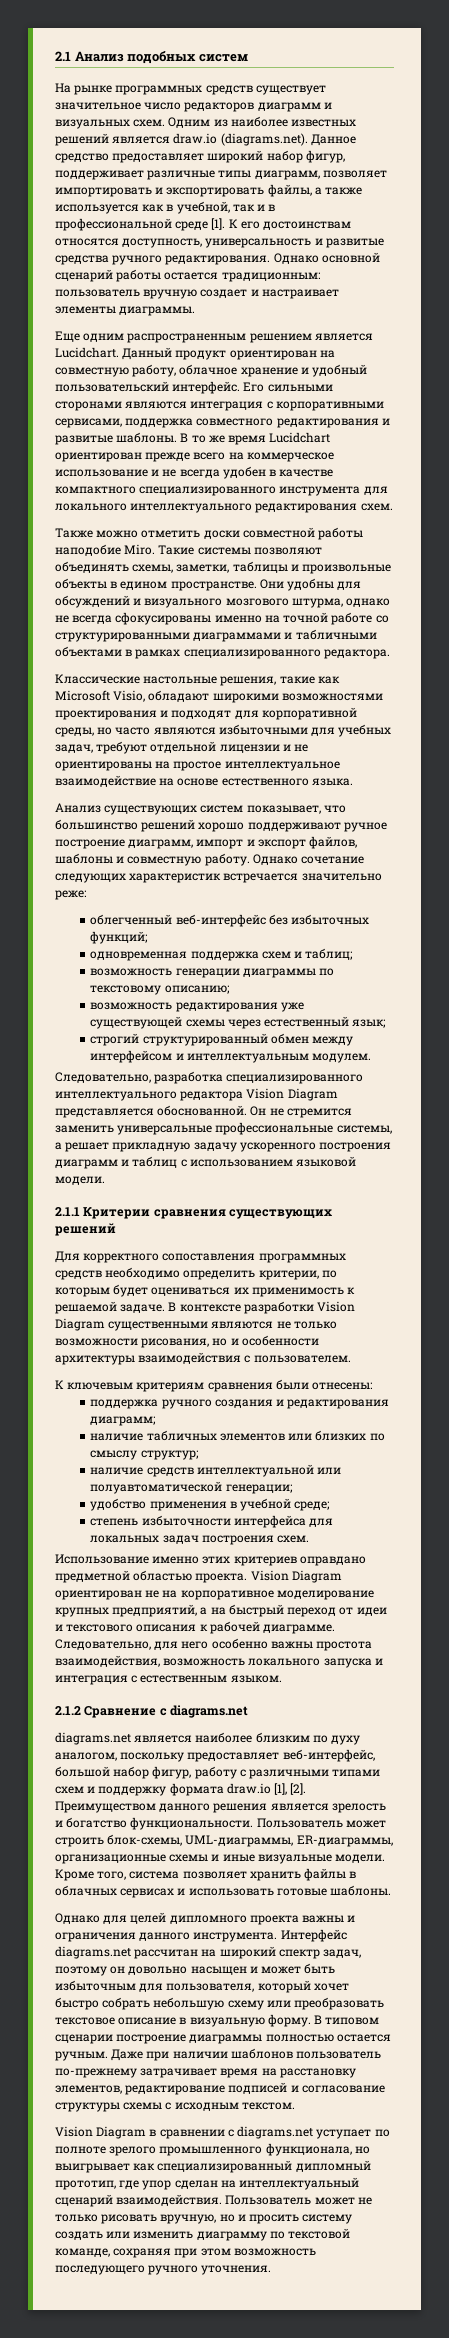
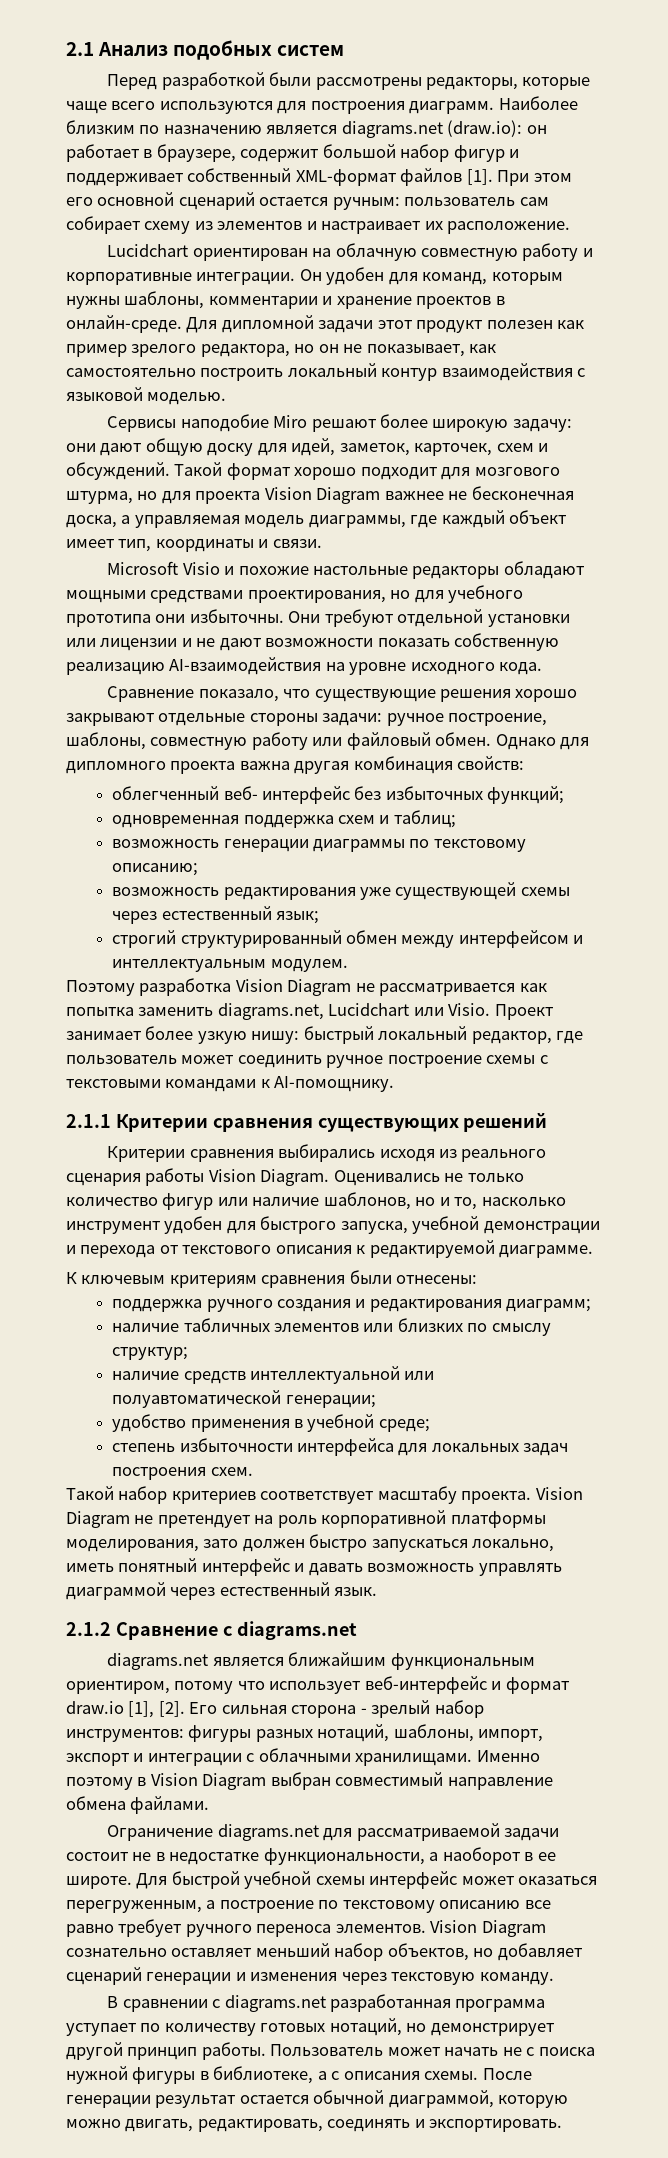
[55,83,326,95] [55,102,332,112] [55,116,357,129] [55,133,356,146] [55,150,345,163] [55,170,387,180] [55,184,363,197] [55,201,276,214] [55,218,352,231] [55,238,384,248] [55,252,380,265] [55,269,320,282] [55,289,339,299] [55,306,196,316] [55,331,373,343] [55,347,335,360] [55,364,368,377] [55,381,333,394] [55,401,384,411] [55,418,390,428] [55,432,331,445] [55,452,334,462] [55,466,334,479] [55,486,388,496] [55,503,393,513] [55,527,364,540] [55,544,322,556] [55,561,392,574] [55,578,362,591] [55,595,391,608] [55,612,389,625] [55,629,377,642] [55,646,390,659] [55,674,340,686] [55,690,383,703] [55,707,357,720] [55,724,392,737] [55,741,309,754] [55,761,340,771] [55,775,353,787] [55,803,346,815] [55,819,387,832] [55,836,358,849] [55,853,365,866] [55,873,382,883] [55,890,86,900] На рынке программных средств существует значительное число редакторов диаграмм и визуальных схем. Одним из наиболее известных решений является draw.io (diagrams.net). Данное средство предоставляет широкий набор фигур, поддерживает различные типы диаграмм, позволяет импортировать и экспортировать файлы, а также используется как в учебной, так и в профессиональной среде [1]. К его достоинствам относятся доступность, универсальность и развитые средства ручного редактирования. Однако основной сценарий работы остается традиционным: пользователь вручную создает и настраивает элементы диаграммы. // Еще одним распространенным решением является Lucidchart. Данный продукт ориентирован на совместную работу, облачное хранение и удобный пользовательский интерфейс. Его сильными сторонами являются интеграция с корпоративными сервисами, поддержка совместного редактирования и развитые шаблоны. В то же время Lucidchart ориентирован прежде всего на коммерческое использование и не всегда удобен в качестве компактного специализированного инструмента для локального интеллектуального редактирования схем. // Также можно отметить доски совместной работы наподобие Miro. Такие системы позволяют объединять схемы, заметки, таблицы и произвольные объекты в едином пространстве. Они удобны для обсуждений и визуального мозгового штурма, однако не всегда сфокусированы именно на точной работе со структурированными диаграммами и табличными объектами в рамках специализированного редактора. // Классические настольные решения, такие как Microsoft Visio, обладают широкими возможностями проектирования и подходят для корпоративной среды, но часто являются избыточными для учебных задач, требуют отдельной лицензии и не ориентированы на простое интеллектуальное взаимодействие на основе естественного языка. // Анализ существующих систем показывает, что большинство решений хорошо поддерживают ручное построение диаграмм, импорт и экспорт файлов, шаблоны и совместную работу. Однако сочетание следующих характеристик встречается значительно реже: -> [107,72,591,90] [66,96,578,114] [66,120,547,138] [66,144,520,162] [66,168,572,186] [66,192,549,210] [66,216,571,234] [107,243,593,261] [66,267,563,285] [66,291,505,309] [66,315,585,333] [66,344,497,357] [66,363,586,381] [66,387,227,405] [107,414,572,432] [66,438,549,456] [66,462,560,480] [66,486,574,504] [66,510,567,528] [66,539,322,552] [107,561,584,579] [66,585,524,603] [66,609,570,627] [66,633,560,651] [66,657,543,675] [107,686,578,702] [66,713,548,726] [66,732,590,750] [66,756,525,774] Перед разработкой были рассмотрены редакторы, которые чаще всего используются для построения диаграмм. Наиболее близким по назначению является diagrams.net (draw.io): он работает в браузере, содержит большой набор фигур и поддерживает собственный XML-формат файлов [1]. При этом его основной сценарий остается ручным: пользователь сам собирает схему из элементов и настраивает их расположение. // Lucidchart ориентирован на облачную совместную работу и корпоративные интеграции. Он удобен для команд, которым нужны шаблоны, комментарии и хранение проектов в онлайн-среде. Для дипломной задачи этот продукт полезен как пример зрелого редактора, но он не показывает, как самостоятельно построить локальный контур взаимодействия с языковой моделью. // Сервисы наподобие Miro решают более широкую задачу: они дают общую доску для идей, заметок, карточек, схем и обсуждений. Такой формат хорошо подходит для мозгового штурма, но для проекта Vision Diagram важнее не бесконечная доска, а управляемая модель диаграммы, где каждый объект имеет тип, координаты и связи. // Microsoft Visio и похожие настольные редакторы обладают мощными средствами проектирования, но для учебного прототипа они избыточны. Они требуют отдельной установки или лицензии и не дают возможности показать собственную реализацию AI-взаимодействия на уровне исходного кода. // Сравнение показало, что существующие решения хорошо закрывают отдельные стороны задачи: ручное построение, шаблоны, совместную работу или файловый обмен. Однако для дипломного проекта важна другая комбинация свойств:
[175,914,266,927] веб-интерфейс -> [223,786,350,804] веб- интерфейс
[55,1071,364,1084] [55,1088,338,1101] [55,1105,352,1118] [55,1122,392,1135] [55,1142,392,1152] [55,1156,357,1169] [55,1176,105,1185] Следовательно, разработка специализированного интеллектуального редактора Vision Diagram представляется обоснованной. Он не стремится заменить универсальные профессиональные системы, а решает прикладную задачу ускоренного построения диаграмм и таблиц с использованием языковой модели. -> [66,978,547,996] [66,1003,553,1020] [66,1026,584,1044] [66,1055,548,1068] [66,1076,395,1092] Поэтому разработка Vision Diagram не рассматривается как попытка заменить diagrams.net, Lucidchart или Visio. Проект занимает более узкую нишу: быстрый локальный редактор, где пользователь может соединить ручное построение схемы с текстовыми командами к AI-помощнику.
[55,1251,346,1263] [55,1267,337,1280] [55,1284,356,1297] [55,1301,356,1314] [55,1318,337,1331] [55,1335,319,1348] [55,1352,351,1365] Для корректного сопоставления программных средств необходимо определить критерии, по которым будет оцениваться их применимость к решаемой задаче. В контексте разработки Vision Diagram существенными являются не только возможности рисования, но и особенности архитектуры взаимодействия с пользователем. -> [107,1144,547,1162] [66,1168,524,1186] [66,1192,566,1210] [66,1216,600,1234] [66,1240,594,1258] Критерии сравнения выбирались исходя из реального сценария работы Vision Diagram. Оценивались не только количество фигур или наличие шаблонов, но и то, насколько инструмент удобен для быстрого запуска, учебной демонстрации и перехода от текстового описания к редактируемой диаграмме.
[55,1554,366,1566] [55,1570,342,1583] [55,1590,374,1600] [55,1604,387,1617] [55,1621,336,1634] [55,1638,373,1651] [55,1655,383,1668] [55,1675,282,1685] Использование именно этих критериев оправдано предметной областью проекта. Vision Diagram ориентирован не на корпоративное моделирование крупных предприятий, а на быстрый переход от идеи и текстового описания к рабочей диаграмме. Следовательно, для него особенно важны простота взаимодействия, возможность локального запуска и интеграция с естественным языком. -> [66,1486,583,1504] [66,1510,546,1528] [66,1534,555,1552] [66,1558,562,1576] [66,1582,378,1600] Такой набор критериев соответствует масштабу проекта. Vision Diagram не претендует на роль корпоративной платформы моделирования, зато должен быстро запускаться локально, иметь понятный интерфейс и давать возможность управлять диаграммой через естественный язык.
[195,1732,361,1745] [55,1749,375,1762] [55,1766,381,1779] [55,1783,307,1796] [55,1801,386,1813] [55,1817,386,1830] [55,1834,393,1847] [55,1854,386,1864] [55,1868,357,1881] [55,1885,392,1898] [55,1912,356,1925] [55,1929,347,1942] [55,1946,362,1959] [55,1963,336,1976] [55,1980,349,1993] [55,1997,385,2010] [55,2014,380,2027] [55,2034,391,2044] [55,2048,382,2061] [55,2068,356,2078] [55,2082,385,2095] [55,2102,295,2112] [55,2126,390,2139] [55,2143,370,2156] [55,2160,371,2173] [55,2177,360,2190] [55,2194,372,2207] [55,2214,353,2224] [55,2228,351,2241] [55,2248,316,2258] [55,2265,272,2275] наиболее близким по духу аналогом, поскольку предоставляет веб-интерфейс, большой набор фигур, работу с различными типами схем и поддержку формата draw.io [1], [2]. Преимуществом данного решения является зрелость и богатство функциональности. Пользователь может строить блок-схемы, UML-диаграммы, ER-диаграммы, организационные схемы и иные визуальные модели. Кроме того, система позволяет хранить файлы в облачных сервисах и использовать готовые шаблоны. // Однако для целей дипломного проекта важны и ограничения данного инструмента. Интерфейс diagrams.net рассчитан на широкий спектр задач, поэтому он довольно насыщен и может быть избыточным для пользователя, который хочет быстро собрать небольшую схему или преобразовать текстовое описание в визуальную форму. В типовом сценарии построение диаграммы полностью остается ручным. Даже при наличии шаблонов пользователь по-прежнему затрачивает время на расстановку элементов, редактирование подписей и согласование структуры схемы с исходным текстом. // Vision Diagram в сравнении с diagrams.net уступает по полноте зрелого промышленного функционала, но выигрывает как специализированный дипломный прототип, где упор сделан на интеллектуальный сценарий взаимодействия. Пользователь может не только рисовать вручную, но и просить систему создать или изменить диаграмму по текстовой команде, сохраняя при этом возможность последующего ручного уточнения. -> [288,1652,535,1670] [66,1676,569,1694] [66,1700,484,1718] [66,1724,544,1742] [66,1748,540,1766] [66,1772,553,1790] [66,1796,210,1814] [107,1823,559,1841] [66,1847,556,1865] [66,1871,598,1889] [66,1900,551,1913] [66,1919,546,1937] [66,1943,582,1961] [66,1967,554,1985] [107,1994,546,2012] [66,2018,554,2036] [66,2042,595,2060] [66,2066,532,2084] [66,2090,569,2108] [66,2119,563,2132] ближайшим функциональным ориентиром, потому что использует веб-интерфейс и формат draw.io [1], [2]. Его сильная сторона - зрелый набор инструментов: фигуры разных нотаций, шаблоны, импорт, экспорт и интеграции с облачными хранилищами. Именно поэтому в Vision Diagram выбран совместимый направление обмена файлами. // Ограничение diagrams.net для рассматриваемой задачи состоит не в недостатке функциональности, а наоборот в ее широте. Для быстрой учебной схемы интерфейс может оказаться перегруженным, а построение по текстовому описанию все равно требует ручного переноса элементов. Vision Diagram сознательно оставляет меньший набор объектов, но добавляет сценарий генерации и изменения через текстовую команду. // В сравнении с diagrams.net разработанная программа уступает по количеству готовых нотаций, но демонстрирует другой принцип работы. Пользователь может начать не с поиска нужной фигуры в библиотеке, а с описания схемы. После генерации результат остается обычной диаграммой, которую можно двигать, редактировать, соединять и экспортировать.

